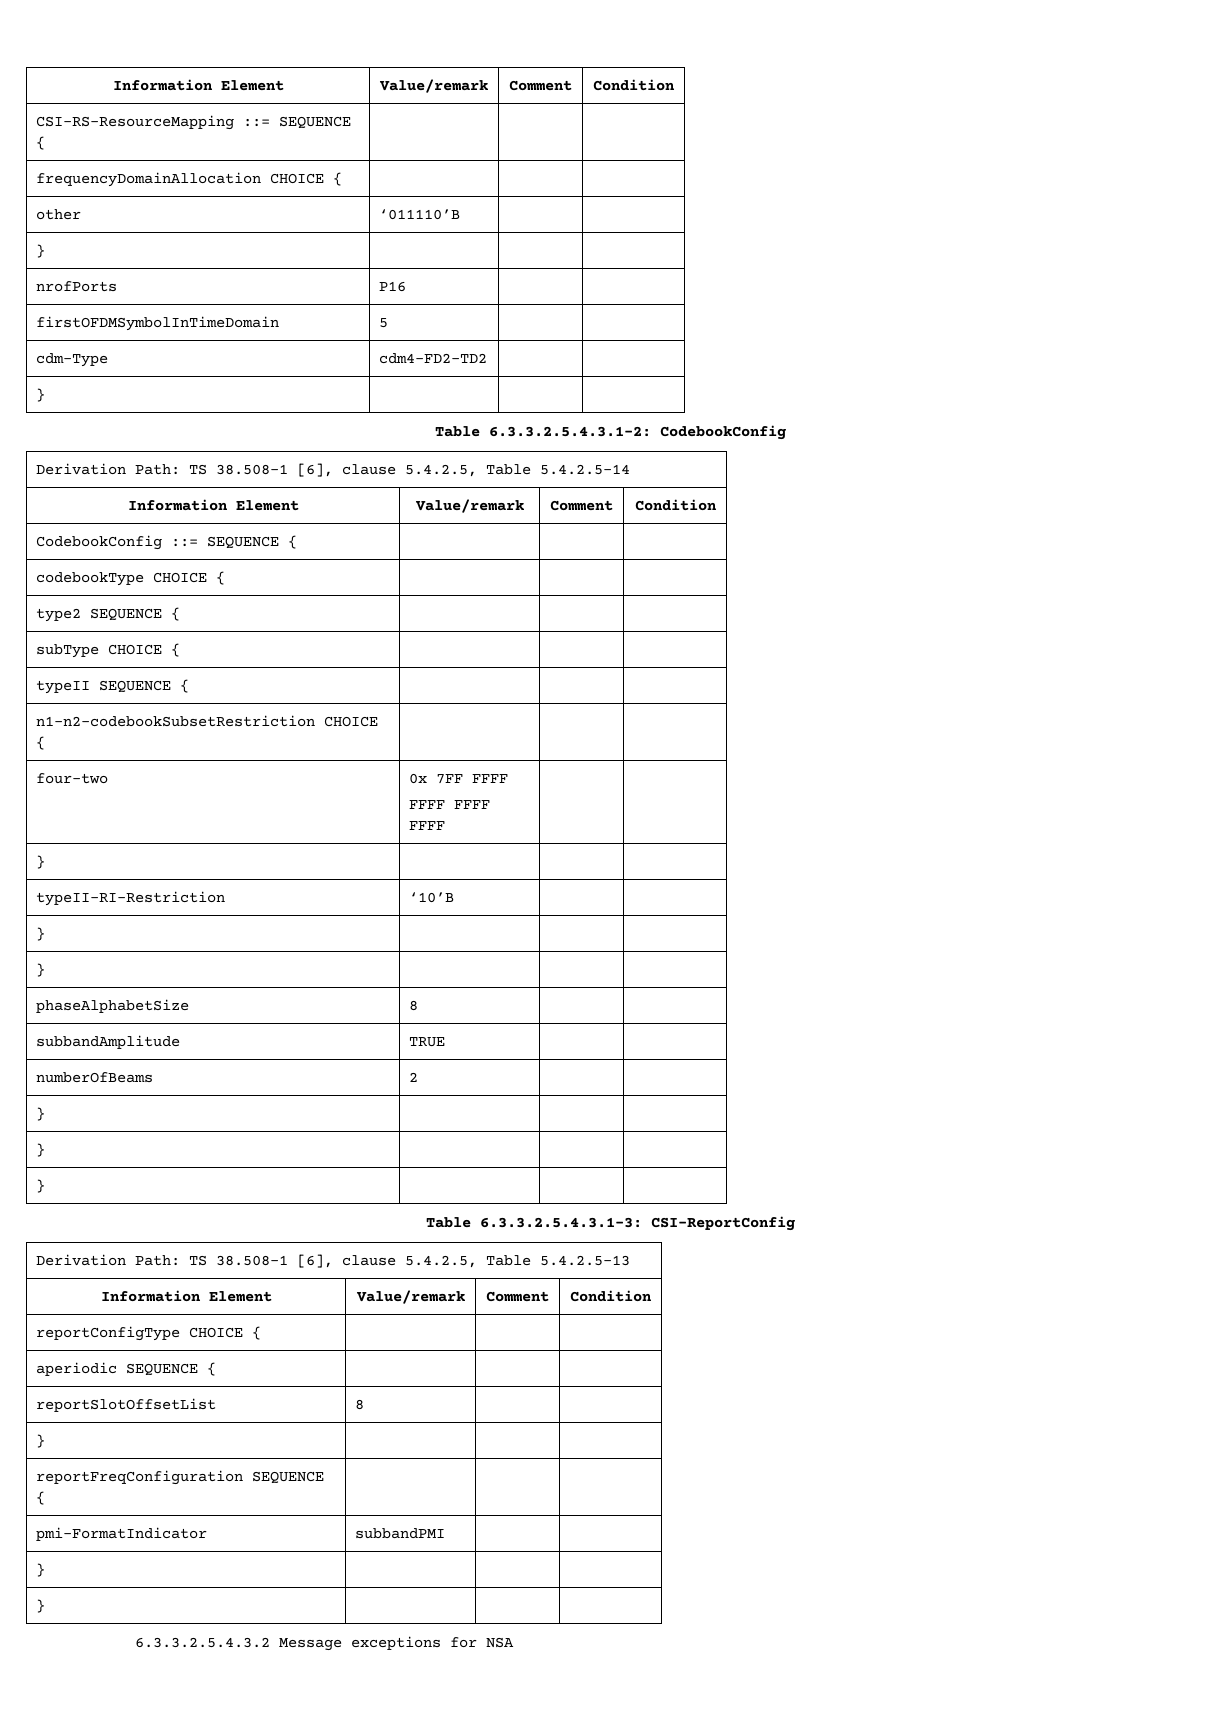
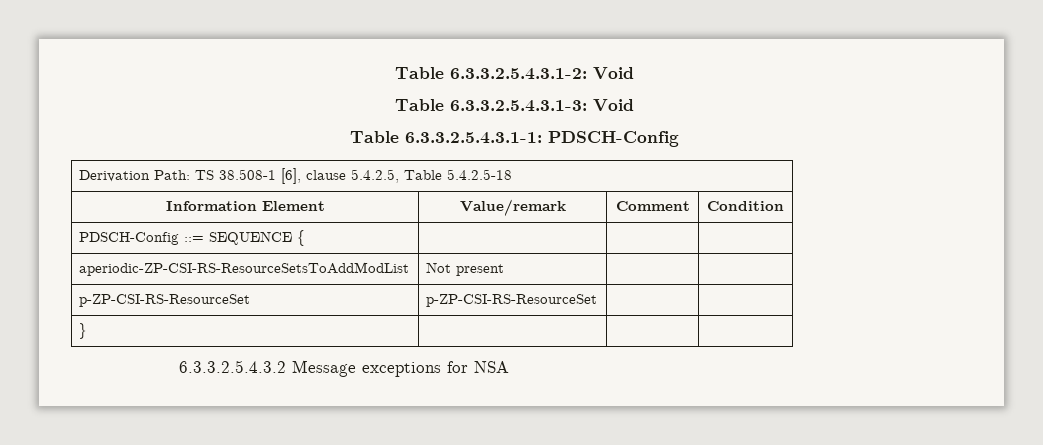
[112,79,284,91] [379,79,488,93] [509,80,572,91] [593,79,675,91] [36,115,352,130] [36,136,46,150] [36,172,343,187] [36,209,82,220] [379,209,461,220] [36,244,46,258] [36,281,118,292] [379,281,407,292] [36,316,280,331] [379,318,389,328] [36,353,109,367] [379,353,488,364] [36,388,46,402] [434,425,786,440] [36,463,631,477] [127,499,299,511] [414,499,524,513] [550,500,613,511] [634,499,717,511] [36,535,298,550] [36,571,226,586] [36,607,181,622] [36,643,181,658] [36,679,190,694] [36,715,379,727] [36,736,46,750] [36,773,109,784] [409,773,509,784] [409,800,491,809] [409,821,446,830] [36,855,46,869] [36,891,226,906] [409,892,455,903] [36,927,46,941] [36,963,46,977] [36,999,190,1013] [409,1000,419,1011] [36,1035,181,1049] [409,1037,446,1047] [36,1072,154,1083] [409,1072,419,1082] [36,1107,46,1121] [36,1143,46,1157] [36,1179,46,1193] [425,1216,795,1231] [36,1254,631,1268] [100,1290,272,1302] [355,1290,465,1304] [486,1291,549,1302] [570,1290,652,1302] [36,1326,262,1341] [36,1362,217,1376] [36,1398,217,1412] [355,1399,365,1410] [36,1434,46,1448] [36,1470,325,1485] [36,1491,46,1505] [36,1527,208,1541] [355,1528,446,1539] [36,1563,46,1577] Information Element | Value/remark | Comment | Condition // CSI-RS-ResourceMapping ::= SEQUENCE { | | | // frequencyDomainAllocation CHOICE { | | | // other | ‘011110’B | | // } | | | // nrofPorts | P16 | | // firstOFDMSymbolInTimeDomain | 5 | | // cdm-Type | cdm4-FD2-TD2 | | // } | | | // Table 6.3.3.2.5.4.3.1-2: CodebookConfig // Derivation Path: TS 38.508-1 [6], clause 5.4.2.5, Table 5.4.2.5-14 // Information Element | Value/remark | Comment | Condition // CodebookConfig ::= SEQUENCE { | | | // codebookType CHOICE { | | | // type2 SEQUENCE { | | | // subType CHOICE { | | | // typeII SEQUENCE { | | | // n1-n2-codebookSubsetRestriction CHOICE { | | | // four-two | 0x 7FF FFFF // FFFF FFFF FFFF | | // } | | | // typeII-RI-Restriction | ‘10’B | | // } | | | // } | | | // phaseAlphabetSize | 8 | | // subbandAmplitude | TRUE | | // numberOfBeams | 2 | | // } | | | // } | | | // } | | | // Table 6.3.3.2.5.4.3.1-3: CSI-ReportConfig // Derivation Path: TS 38.508-1 [6], clause 5.4.2.5, Table 5.4.2.5-13 // Information Element | Value/remark | Comment | Condition // reportConfigType CHOICE { | | | // aperiodic SEQUENCE { | | | // reportSlotOffsetList | 8 | | // } | | | // reportFreqConfiguration SEQUENCE { | | | // pmi-FormatIndicator | subbandPMI | | // } | -> [394,67,634,80] [394,99,634,112] [349,131,679,147] [79,168,513,184] [165,201,325,211] [459,199,566,216] [615,201,690,211] [707,201,784,211] [79,230,306,246] [79,262,410,276] [426,262,505,276] [79,294,251,307] [426,294,598,307] Table 6.3.3.2.5.4.3.1-2: Void // Table 6.3.3.2.5.4.3.1-3: Void // Table 6.3.3.2.5.4.3.1-1: PDSCH-Config // Derivation Path: TS 38.508-1 [6], clause 5.4.2.5, Table 5.4.2.5-18 // Information Element | Value/remark | Comment | Condition // PDSCH-Config ::= SEQUENCE { | | | // aperiodic-ZP-CSI-RS-ResourceSetsToAddModList | Not present | | // p-ZP-CSI-RS-ResourceSet | p-ZP-CSI-RS-ResourceSet

